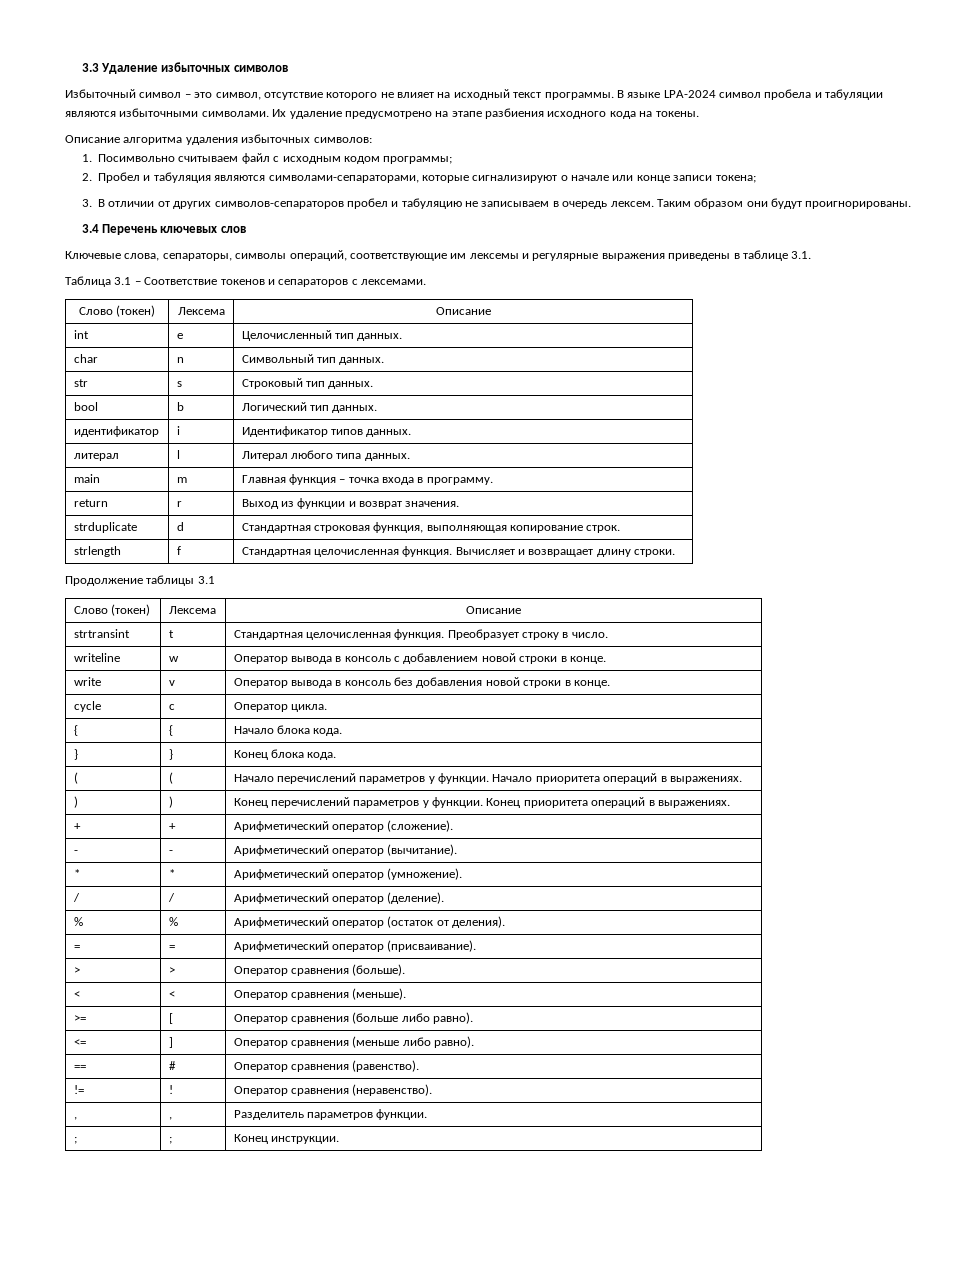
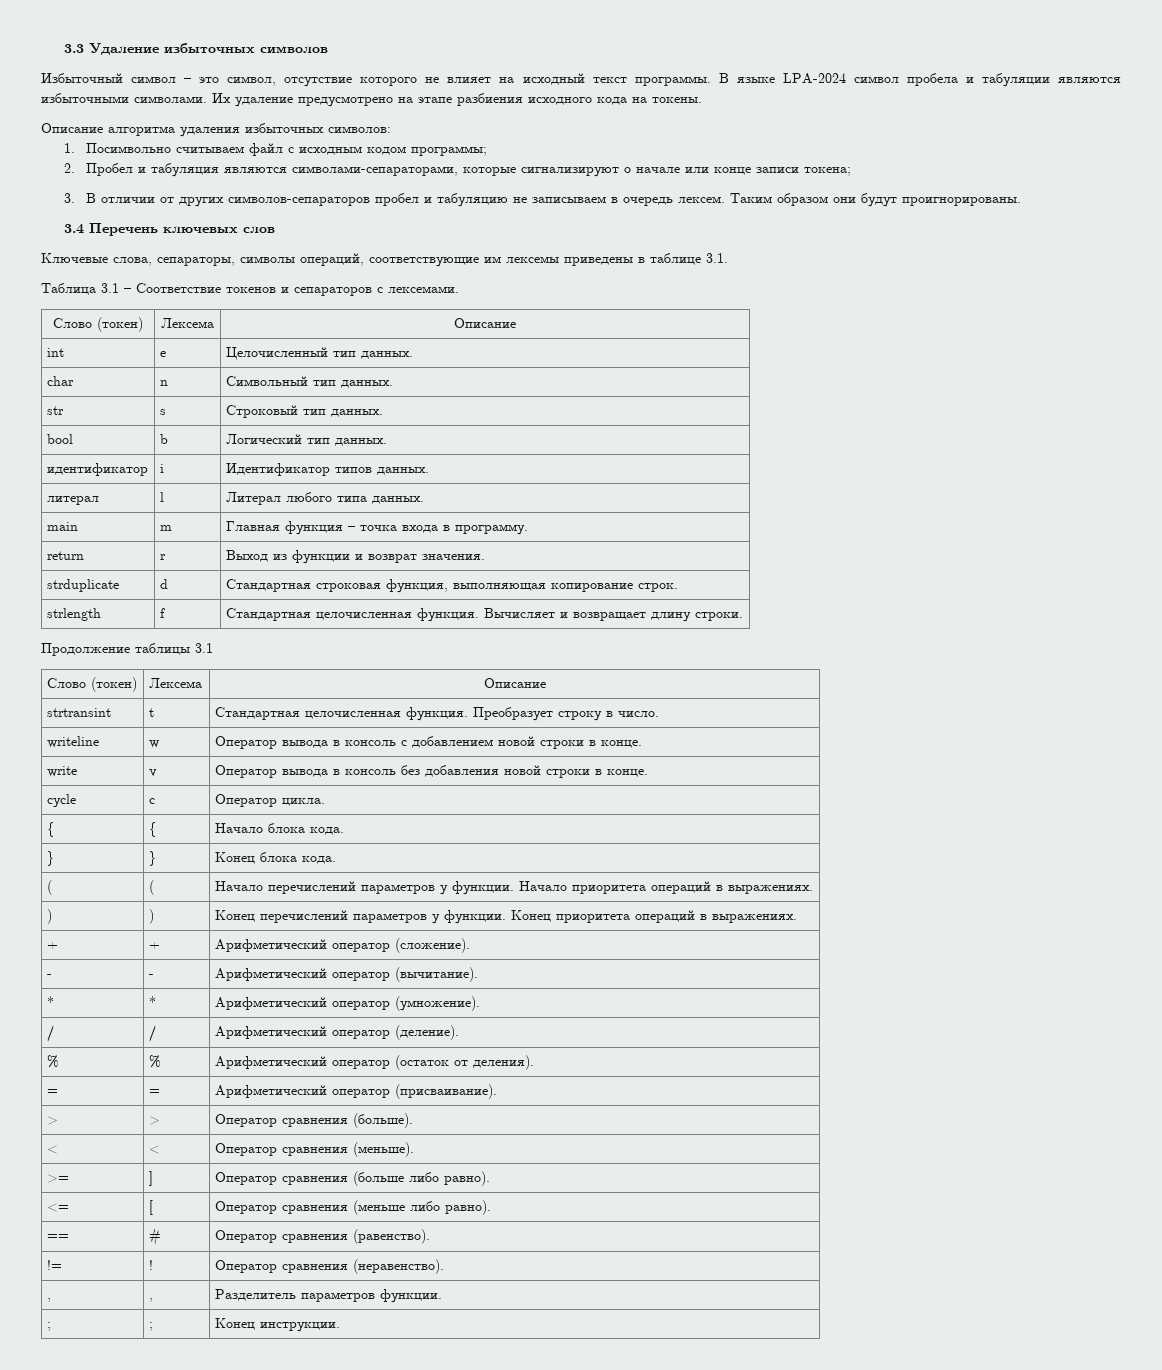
[522,253,665,261] и регулярные выражения -> (559, 259) none
[168,1013,173,1024] [ -> [148,1171,153,1186] ]
[168,1037,173,1048] ] -> [148,1200,153,1215] [

